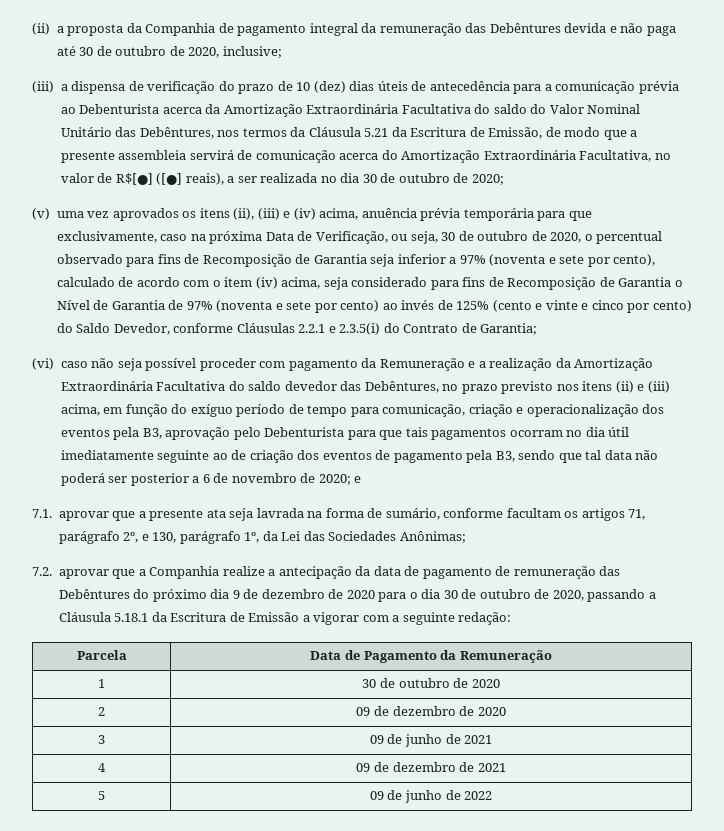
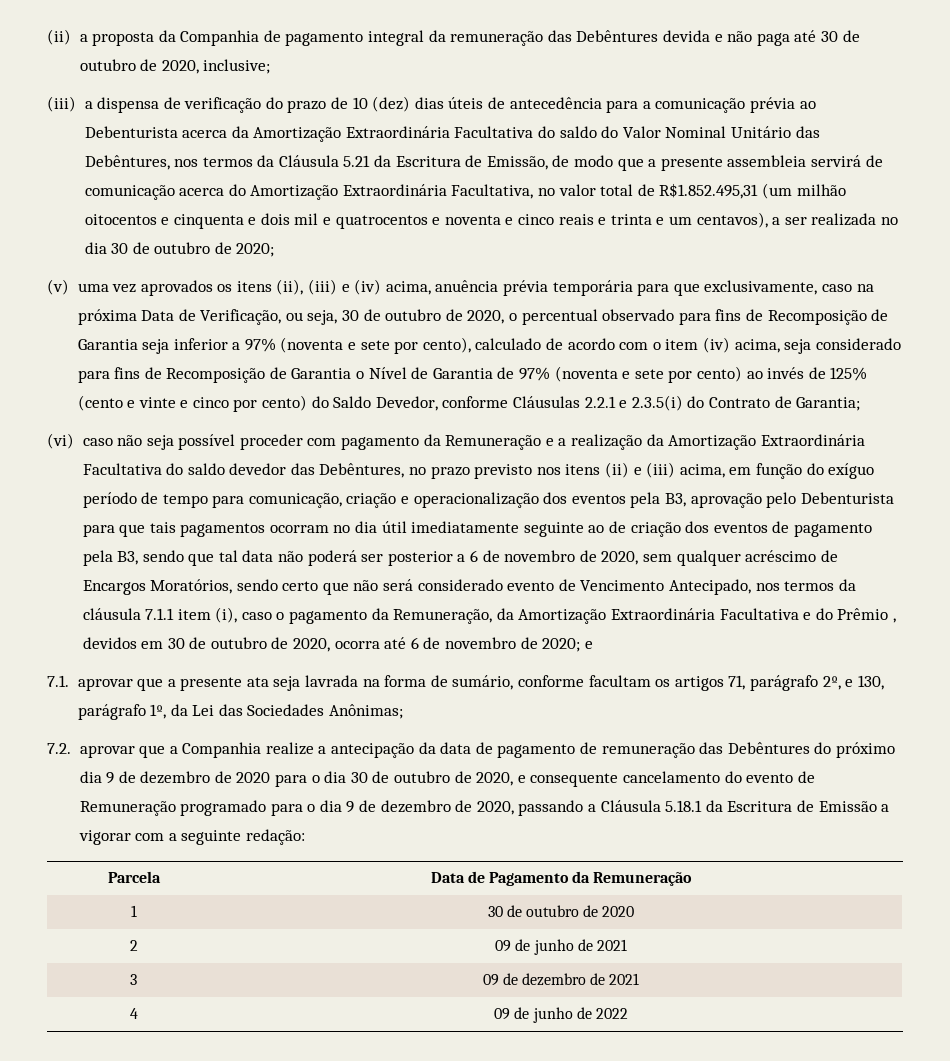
[97,173,224,185] de R$[●] ([●] reais), -> [600,183,846,199] [84,212,768,229] total de R$1.852.495,31 (um milhão oitocentos e cinquenta e dois mil e quatrocentos e noventa e cinco reais e trinta e um centavos),
(316, 478) none -> [601,550,838,566] [82,579,856,595] [82,607,896,624] [82,637,538,652] 2020, sem qualquer acréscimo de Encargos Moratórios, sendo certo que não será considerado evento de Vencimento Antecipado, nos termos da cláusula 7.1.1 item (i), caso o pagamento da Remuneração, da Amortização Extraordinária Facultativa e do Prêmio , devidos em 30 de outubro de 2020, ocorra até 6 de novembro de
(584, 595) none -> [517,771,815,787] [79,800,514,816] e consequente cancelamento do evento de Remuneração programado para o dia 9 de dezembro de 2020,
[392,706,506,716] dezembro de 2020 -> [533,939,627,955] junho de 2021
[405,734,442,747] junho -> [522,973,586,986] dezembro
[356,762,506,772] [98,791,105,800] | 09 de dezembro de 2021 // 5 -> (138, 1013) none

